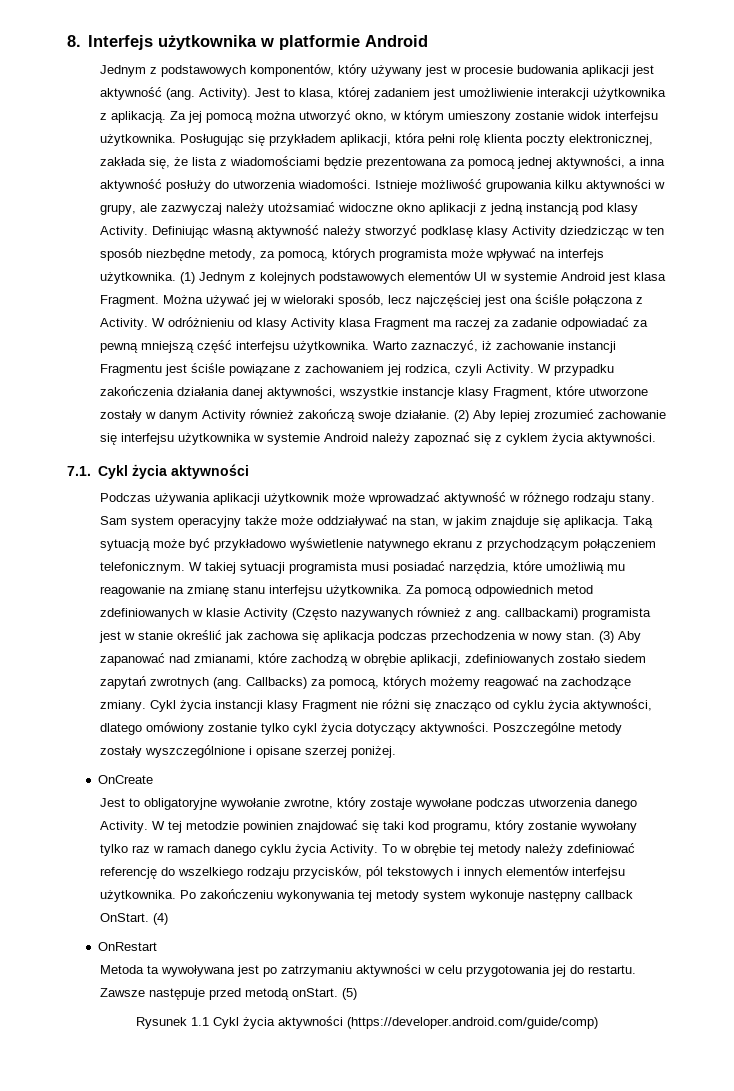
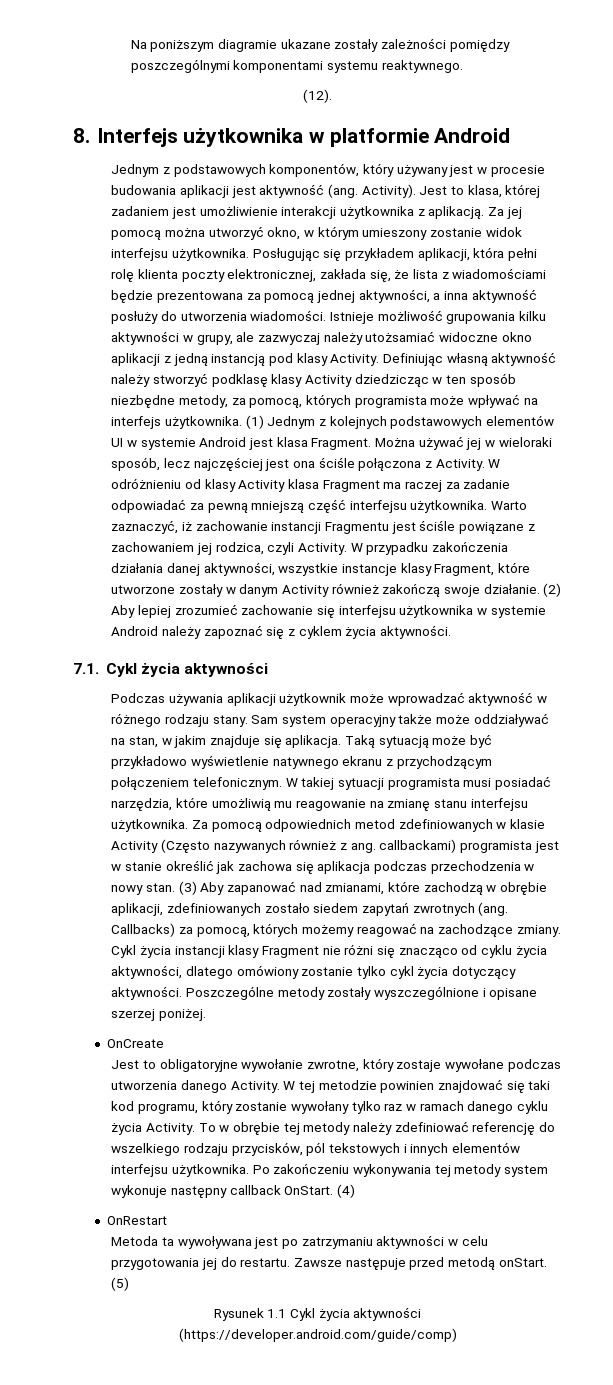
(67, 41) none -> [130,38,510,52] [130,59,463,73] [303,89,332,103] Na poniższym diagramie ukazane zostały zależności pomiędzy poszczególnymi komponentami systemu reaktywnego. // (12). //

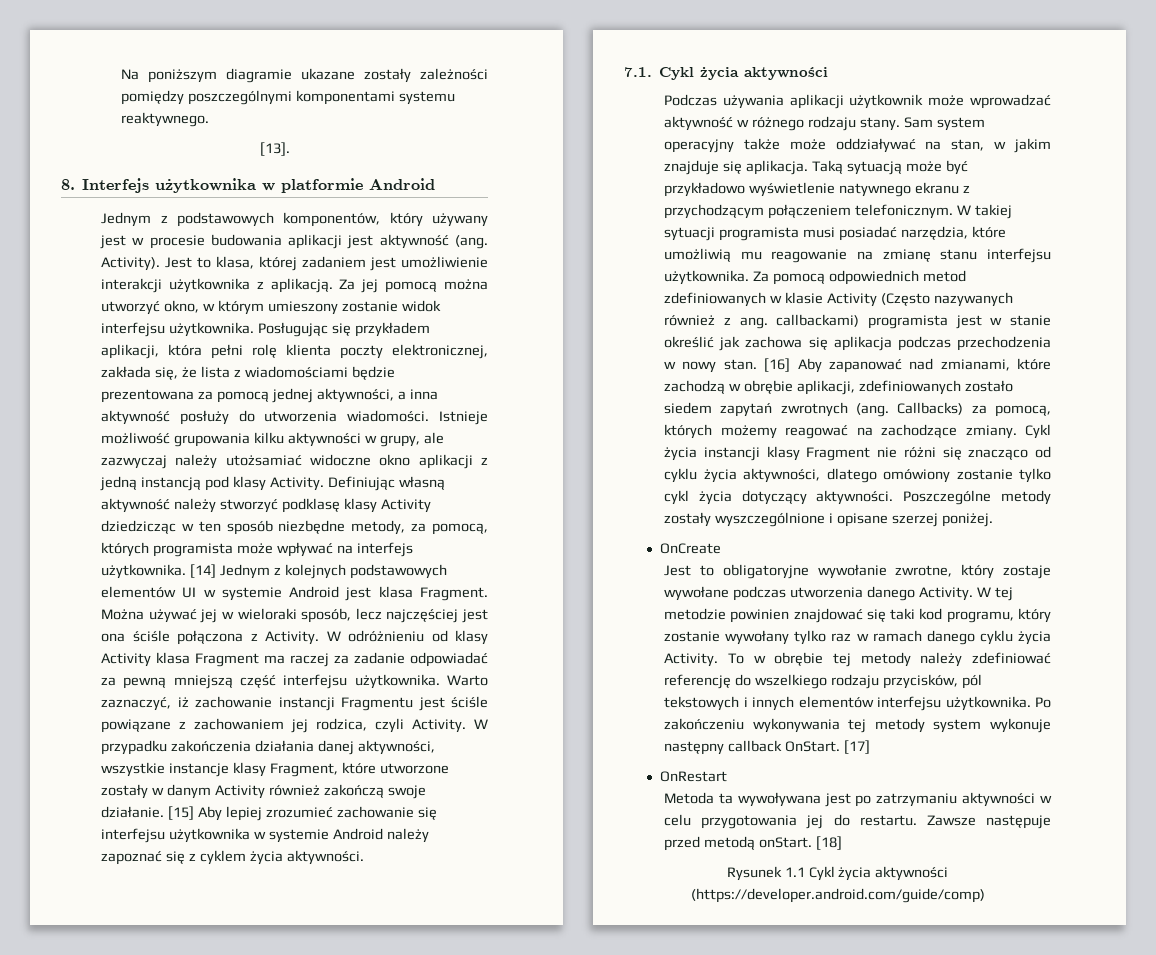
[303,89,332,103] (12). -> [259,142,290,156] [13].
[245,415,264,429] (1) -> [190,564,217,578] [14]
[543,583,562,597] (2) -> [168,806,195,820] [15]
[178,881,197,895] (3) -> [764,358,791,372] [16]
[337,1184,356,1198] (4) -> [843,740,870,754] [17]
[111,1277,130,1291] (5) -> [815,836,842,850] [18]

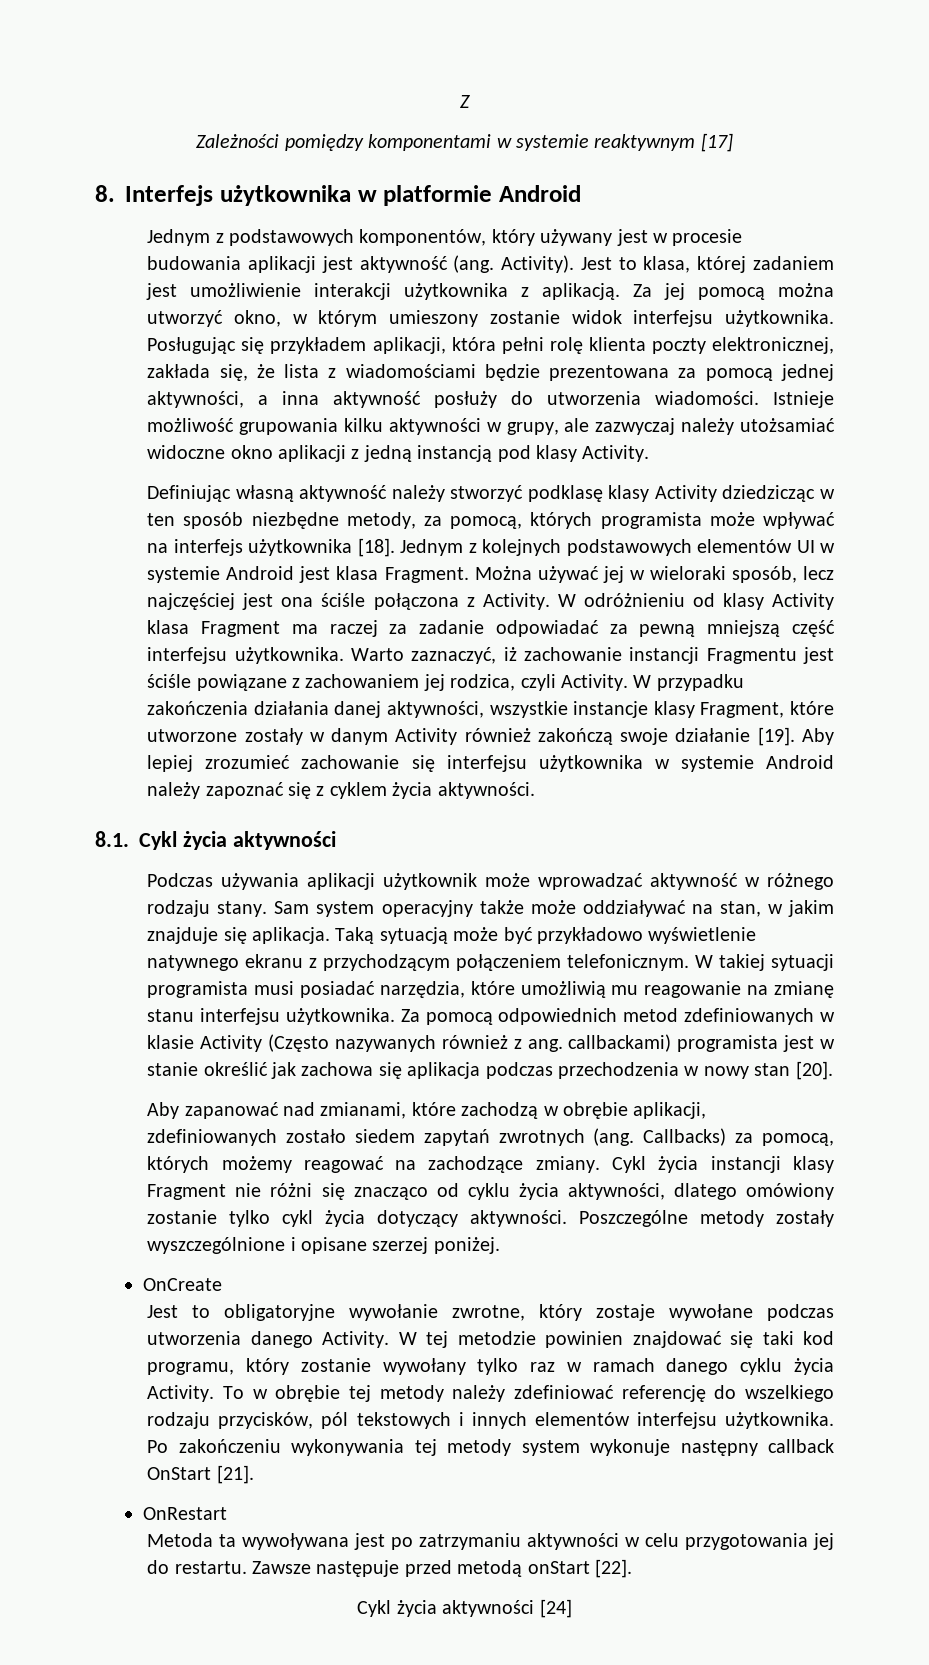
[121,68,488,83] [121,90,455,105] [121,112,210,127] [259,142,290,156] Na poniższym diagramie ukazane zostały zależności pomiędzy poszczególnymi komponentami systemu reaktywnego. // [13]. -> [460,95,470,108] [196,133,733,152] Z // Zależności pomiędzy komponentami w systemie reaktywnym [17]
(324, 484) none -> (650, 453) //
[101,564,217,579] użytkownika. [14] -> [248,538,395,557] użytkownika [18].
[101,806,195,820] działanie. [15] -> [675,727,795,746] działanie [19].
[624,67,652,77] 7.1. -> [95,831,129,847] 8.1.
[723,358,791,372] stan. [16] -> [754,1061,833,1080] stan [20]. //
[784,740,870,754] OnStart. [17] -> [147,1465,254,1484] OnStart [21].
[758,836,842,850] [726,866,949,881] [690,888,985,903] onStart. [18] // Rysunek 1.1 Cykl życia aktywności (https://developer.android.com/guide/comp) -> [527,1559,633,1578] [357,1599,572,1618] onStart [22]. // Cykl życia aktywności [24]

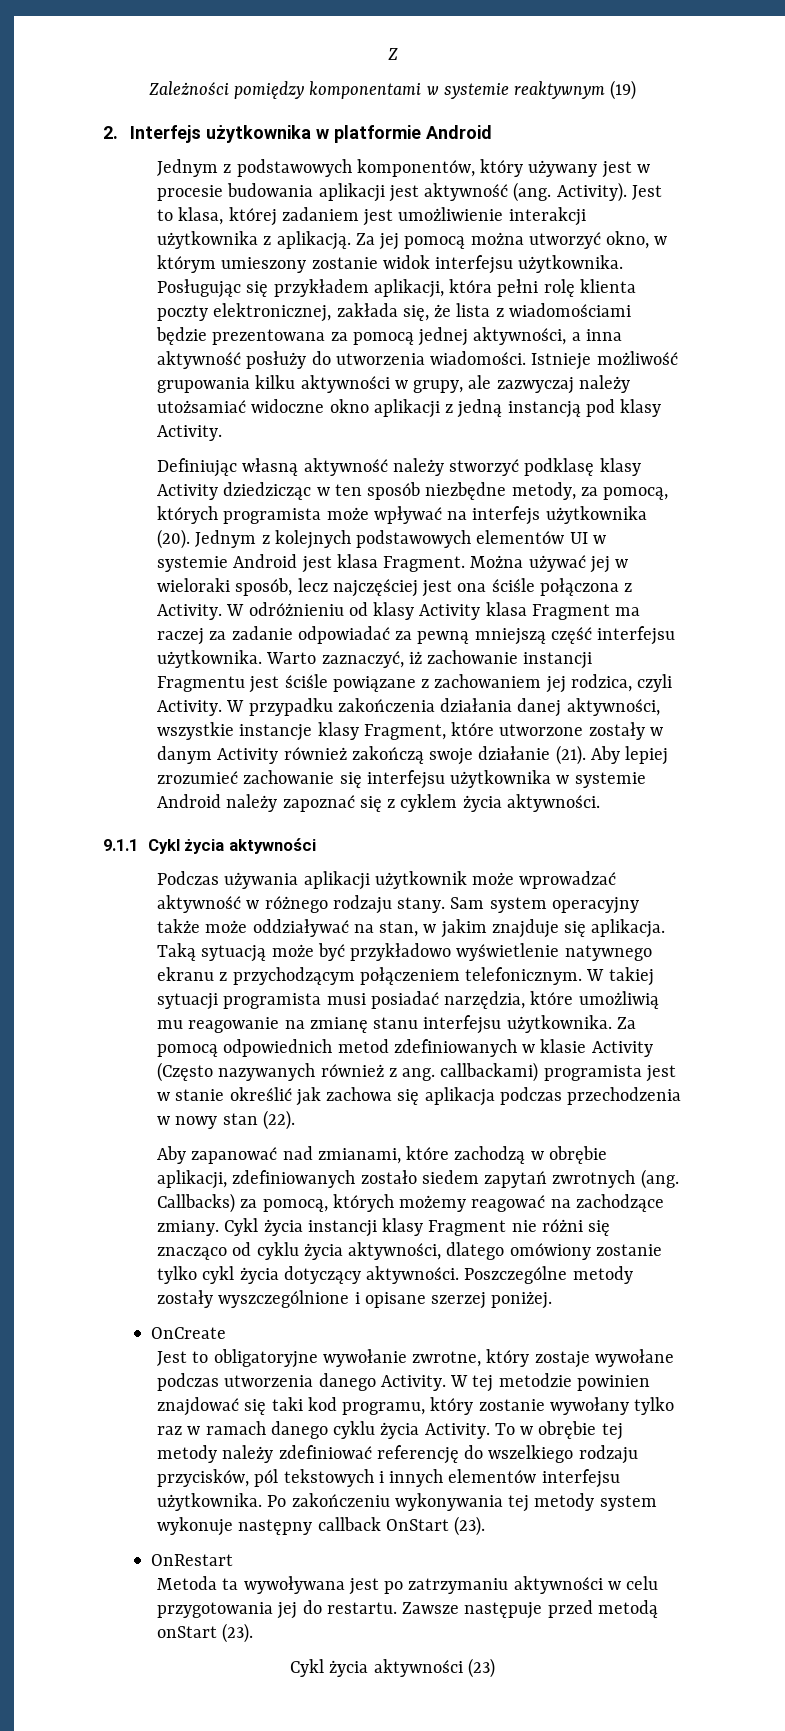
[700,133,733,152] [95,185,115,202] [17] // 8. -> [610,80,637,100] [103,126,118,139] (19) // 2.
[357,538,395,557] [18]. -> [157,529,191,549] (20).
[757,727,795,746] [19]. -> [555,745,586,765] (21).
[95,831,129,847] 8.1. -> [103,839,138,851] 9.1.1
[795,1061,833,1080] [20]. -> [262,1110,295,1130] (22).
[216,1465,254,1484] [21]. -> [454,1516,486,1536] (23).
[595,1559,633,1578] [357,1599,572,1618] [22]. // Cykl życia aktywności [24] -> [222,1623,254,1643] [290,1658,495,1678] (23). // Cykl życia aktywności (23)

